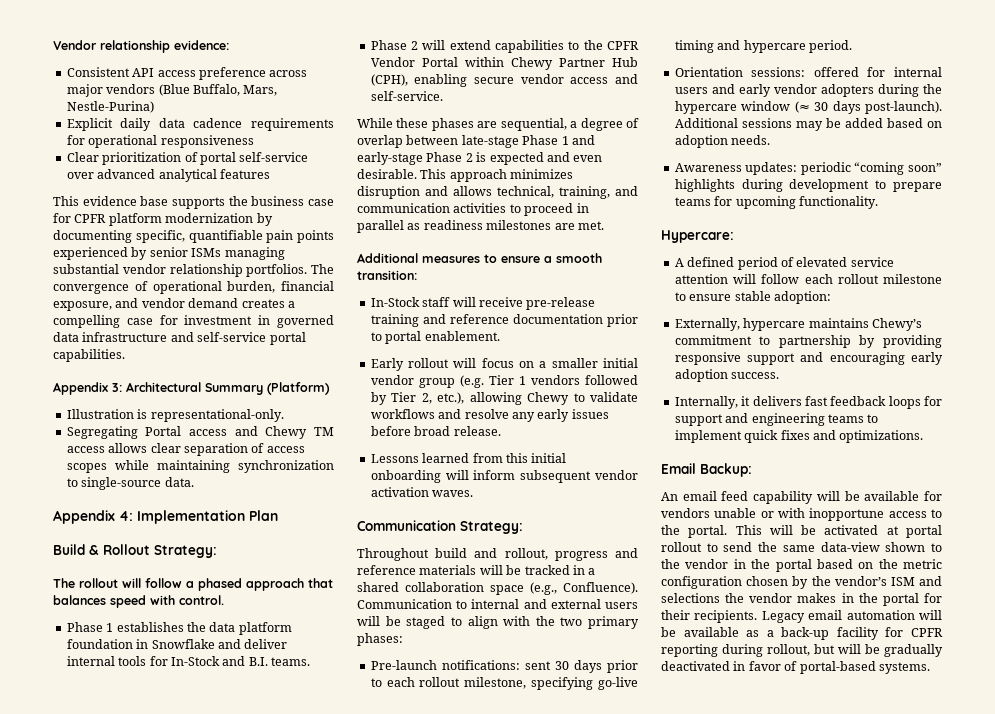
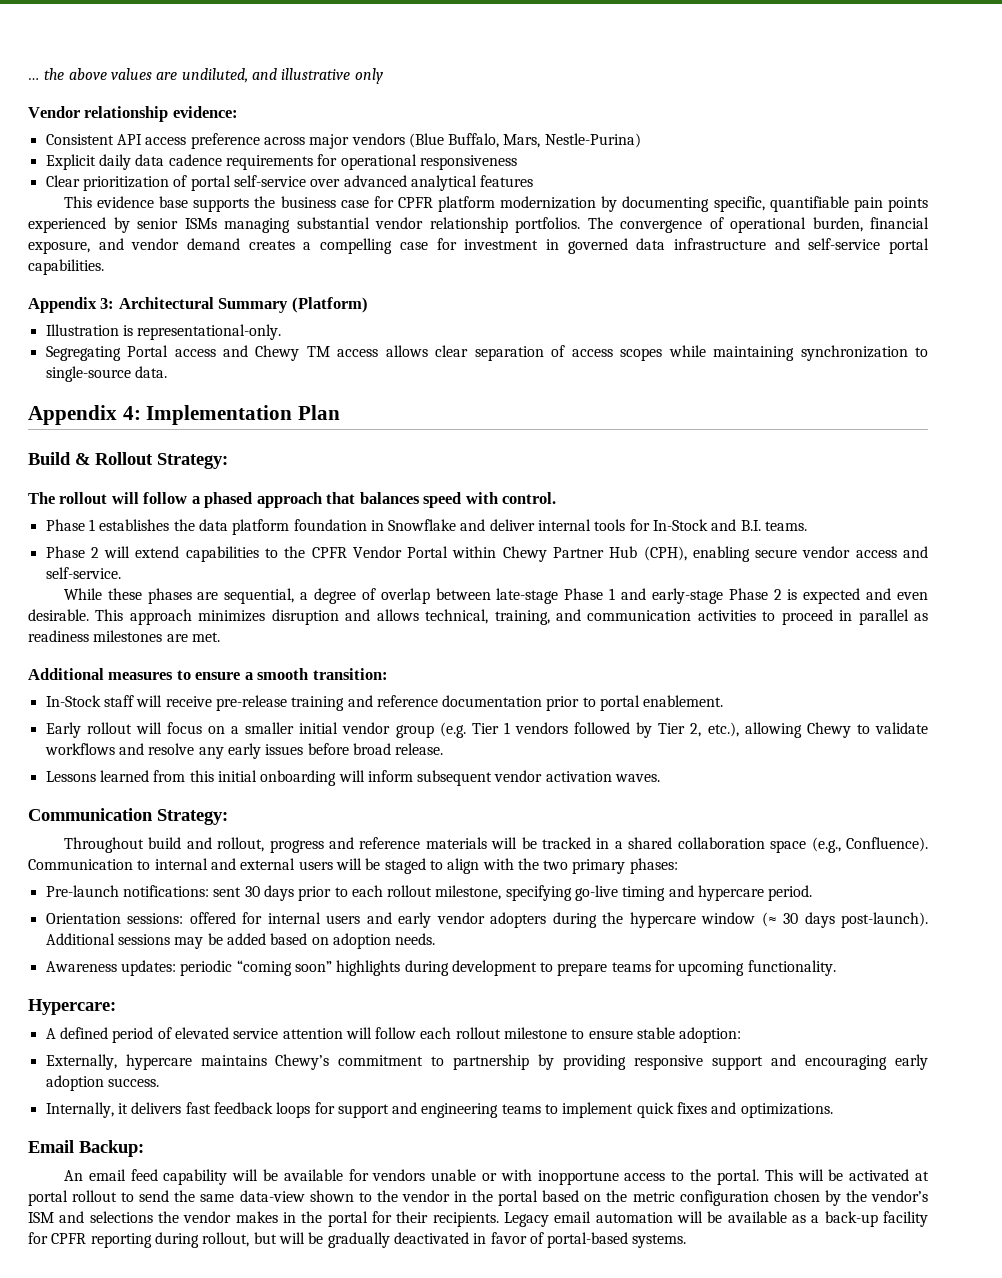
(53, 45) none -> [28,68,383,84] … the above values are undiluted, and illustrative only //

